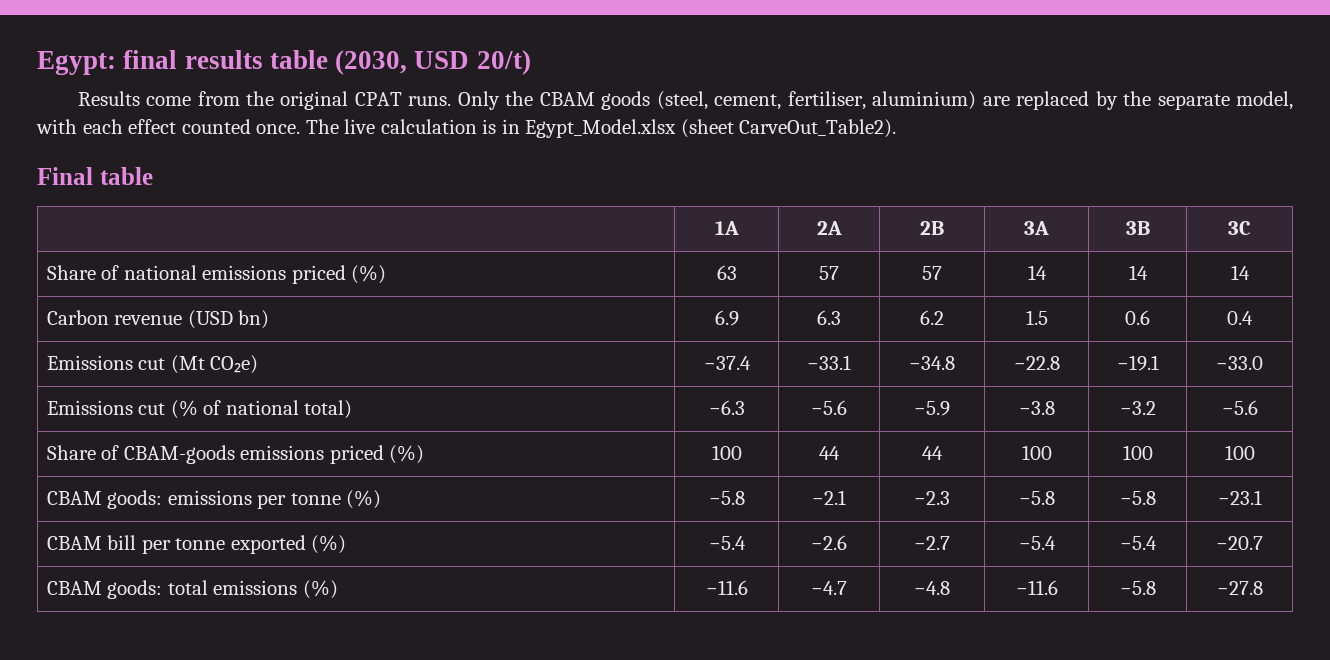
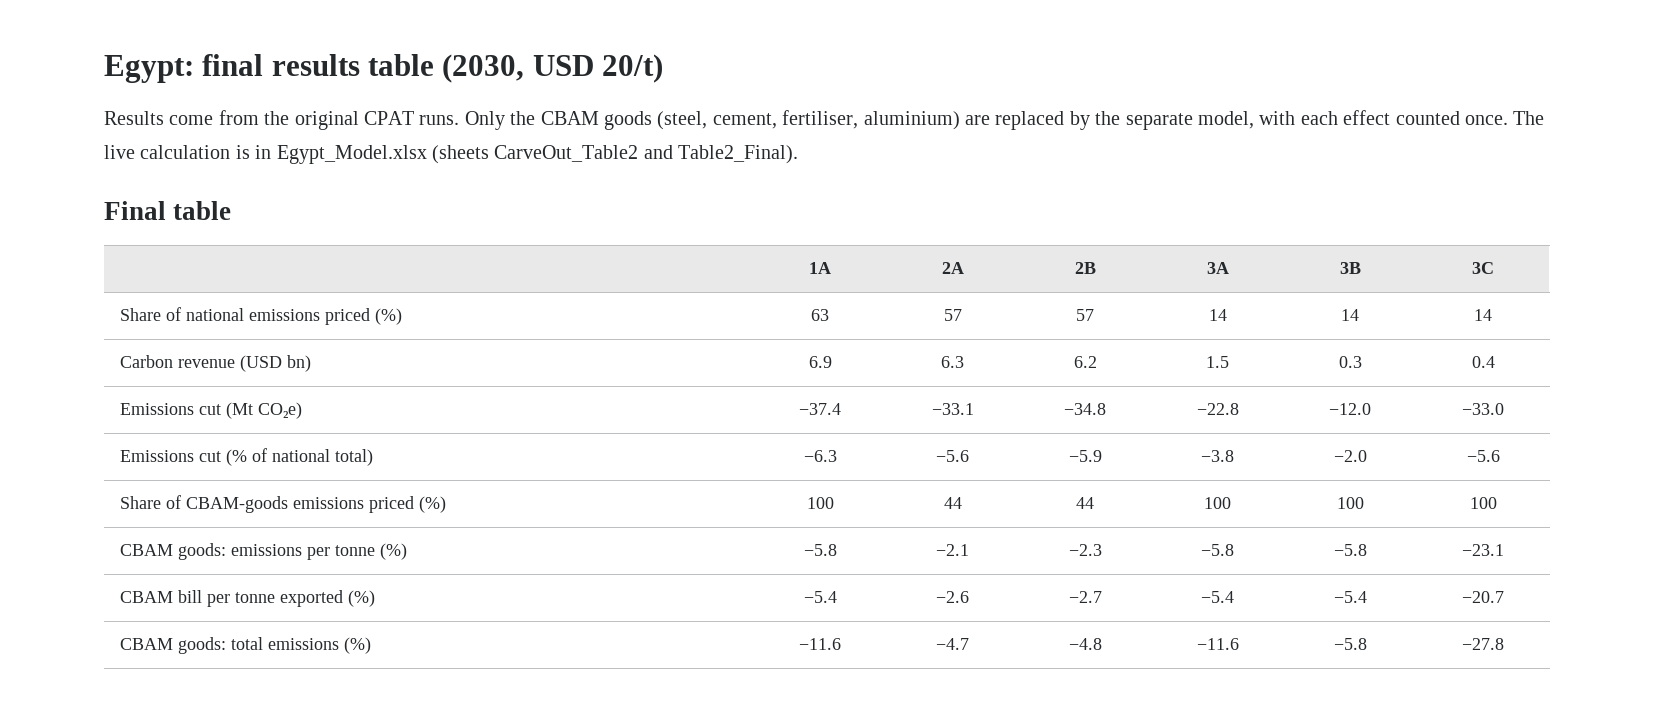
[680,119,897,138] (sheet CarveOut_Table2). -> [432,145,799,164] (sheets CarveOut_Table2 and Table2_Final).
[1125,310,1150,325] 0.6 -> [1338,356,1362,368] 0.3
[1116,355,1159,371] −19.1 -> [1329,403,1371,415] −12.0
[1119,401,1156,415] −3.2 -> [1333,450,1367,462] −2.0

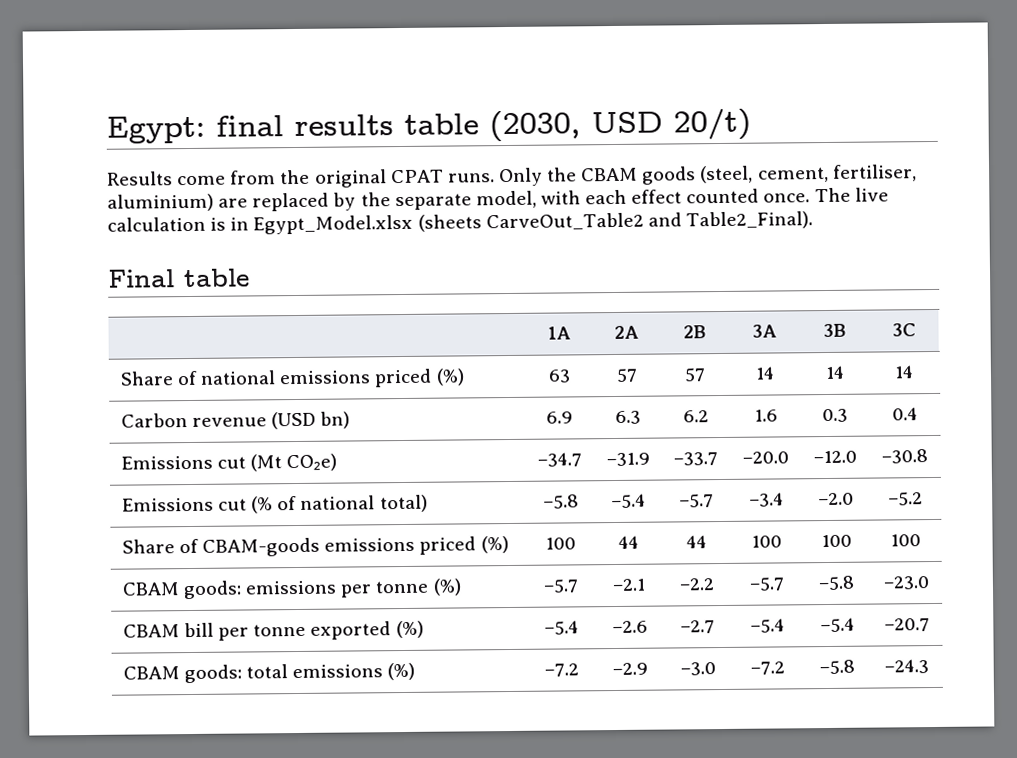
[1206,356,1229,368] 1.5 -> [753,409,778,422] 1.6
[799,403,841,415] [931,403,974,415] [1064,403,1106,415] [1196,403,1239,415] −37.4 | −33.1 | −34.8 | −22.8 -> [537,452,582,467] [605,452,650,467] [673,452,718,466] [742,451,789,464] −34.7 | −31.9 | −33.7 | −20.0
[1462,403,1504,415] −33.0 -> [881,449,928,464] −30.8
[803,450,837,462] [936,450,969,462] [1068,450,1102,462] [1201,450,1234,462] −6.3 | −5.6 | −5.9 | −3.8 -> [542,494,579,509] [611,493,646,509] [679,494,714,508] [749,492,784,507] −5.8 | −5.4 | −5.7 | −3.4
[1466,450,1500,462] −5.6 -> [888,492,923,506] −5.2
[803,544,837,556] −5.8 -> [543,579,579,593] −5.7
[1068,544,1102,556] [1201,544,1234,556] [1333,544,1367,556] [1462,544,1504,556] −2.3 | −5.8 | −5.8 | −23.1 -> [679,578,714,591] [749,577,785,591] [818,575,855,591] [882,576,929,590] −2.2 | −5.7 | −5.8 | −23.0
[799,638,841,650] [936,638,969,650] [1068,638,1102,650] [1196,638,1239,650] [1333,638,1367,650] [1462,638,1504,650] −11.6 | −4.7 | −4.8 | −11.6 | −5.8 | −27.8 -> [544,663,579,677] [611,662,648,676] [679,662,716,676] [750,661,785,675] [819,659,855,675] [884,659,929,674] −7.2 | −2.9 | −3.0 | −7.2 | −5.8 | −24.3

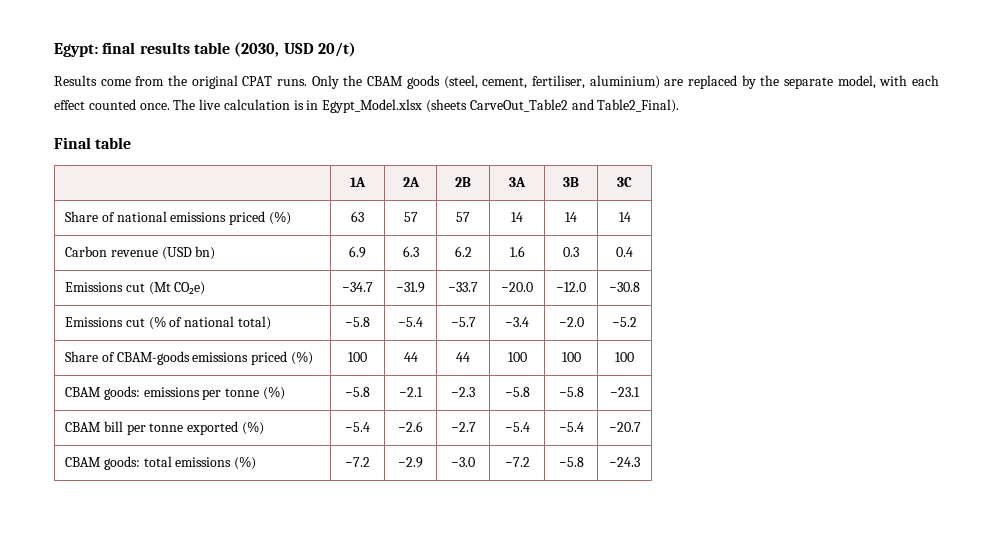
[543,579,579,593] −5.7 -> [345,387,370,397] −5.8
[679,578,714,591] [749,577,785,591] [818,575,855,591] [882,576,929,590] −2.2 | −5.7 | −5.8 | −23.0 -> [451,387,475,397] [504,387,530,397] [558,387,584,397] [610,387,640,397] −2.3 | −5.8 | −5.8 | −23.1

